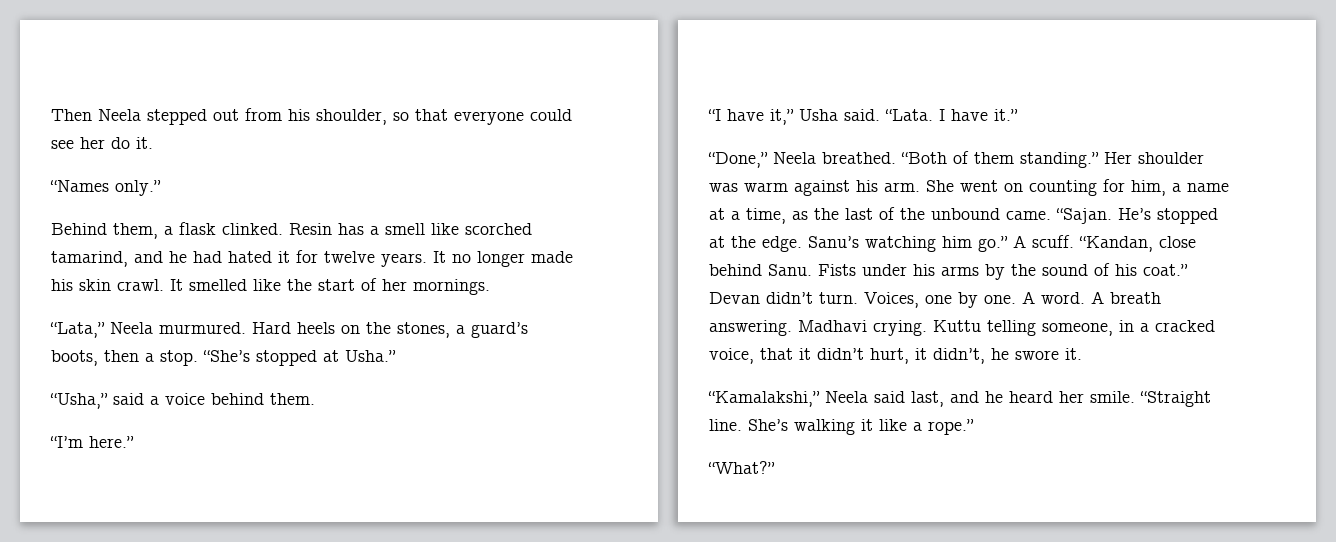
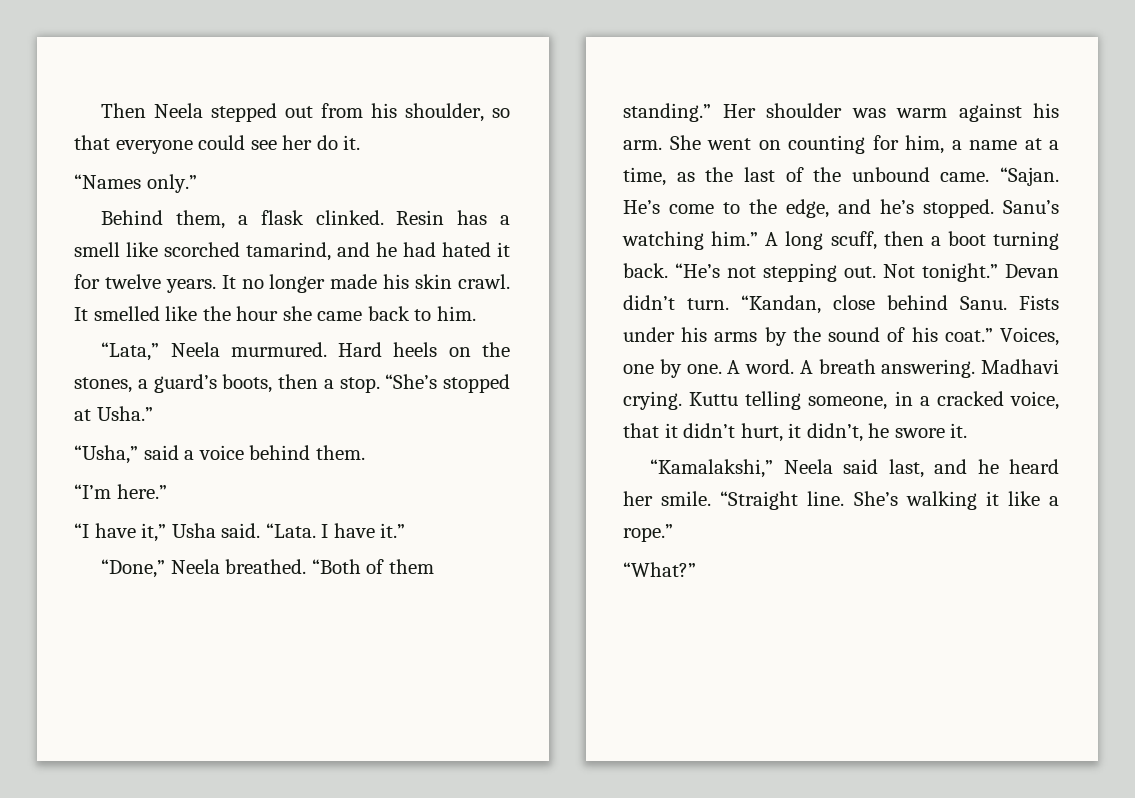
[318,278,490,295] start of her mornings. -> [236,306,476,321] hour she came back to him.
[1157,208,1218,224] [709,235,1074,252] stopped at the edge. Sanu’s watching him go.” A scuff. -> [669,199,1059,218] [622,231,1059,250] [623,263,1059,282] [623,295,729,310] come to the edge, and he’s stopped. Sanu’s watching him.” A long scuff, then a boot turning back. “He’s not stepping out. Not tonight.” Devan didn’t turn.
[709,292,858,304] Devan didn’t turn. -> (993, 335) none

